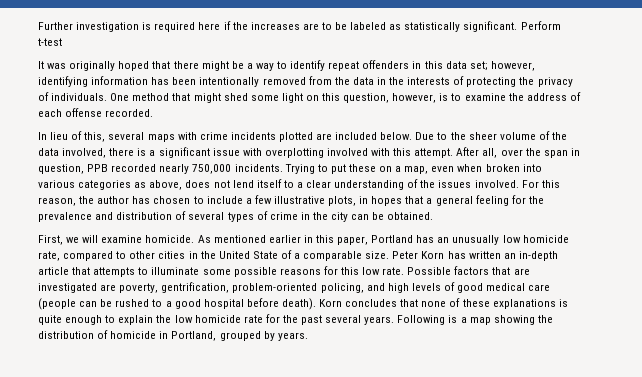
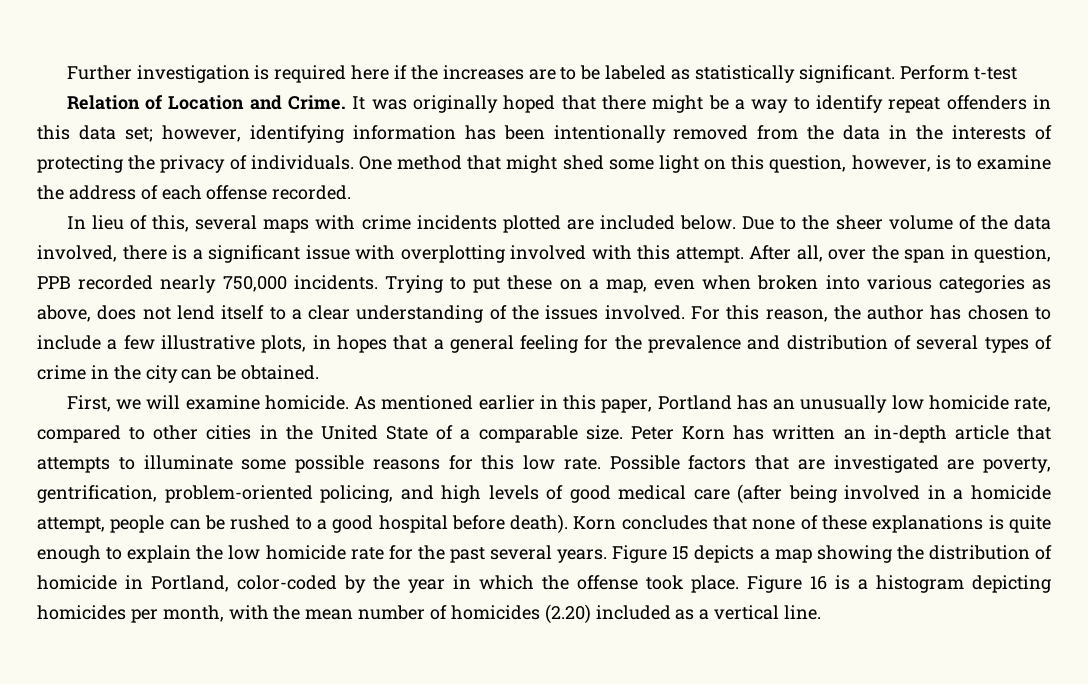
(62, 42) none -> [66,95,347,110] Relation of Location and Crime.
[38,298,76,310] (people -> [737,484,1051,504] [37,515,165,533] (after being involved in a homicide attempt, people
[397,315,458,325] Following is -> [612,545,755,563] Figure 15 depicts
[219,331,308,341] grouped by years. -> [237,575,1051,593] [37,604,822,624] color-coded by the year in which the offense took place. Figure 16 is a histogram depicting homicides per month, with the mean number of homicides (2.20) included as a vertical line.

